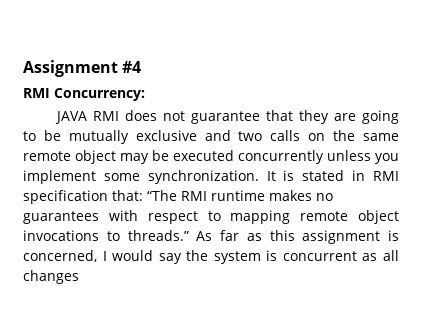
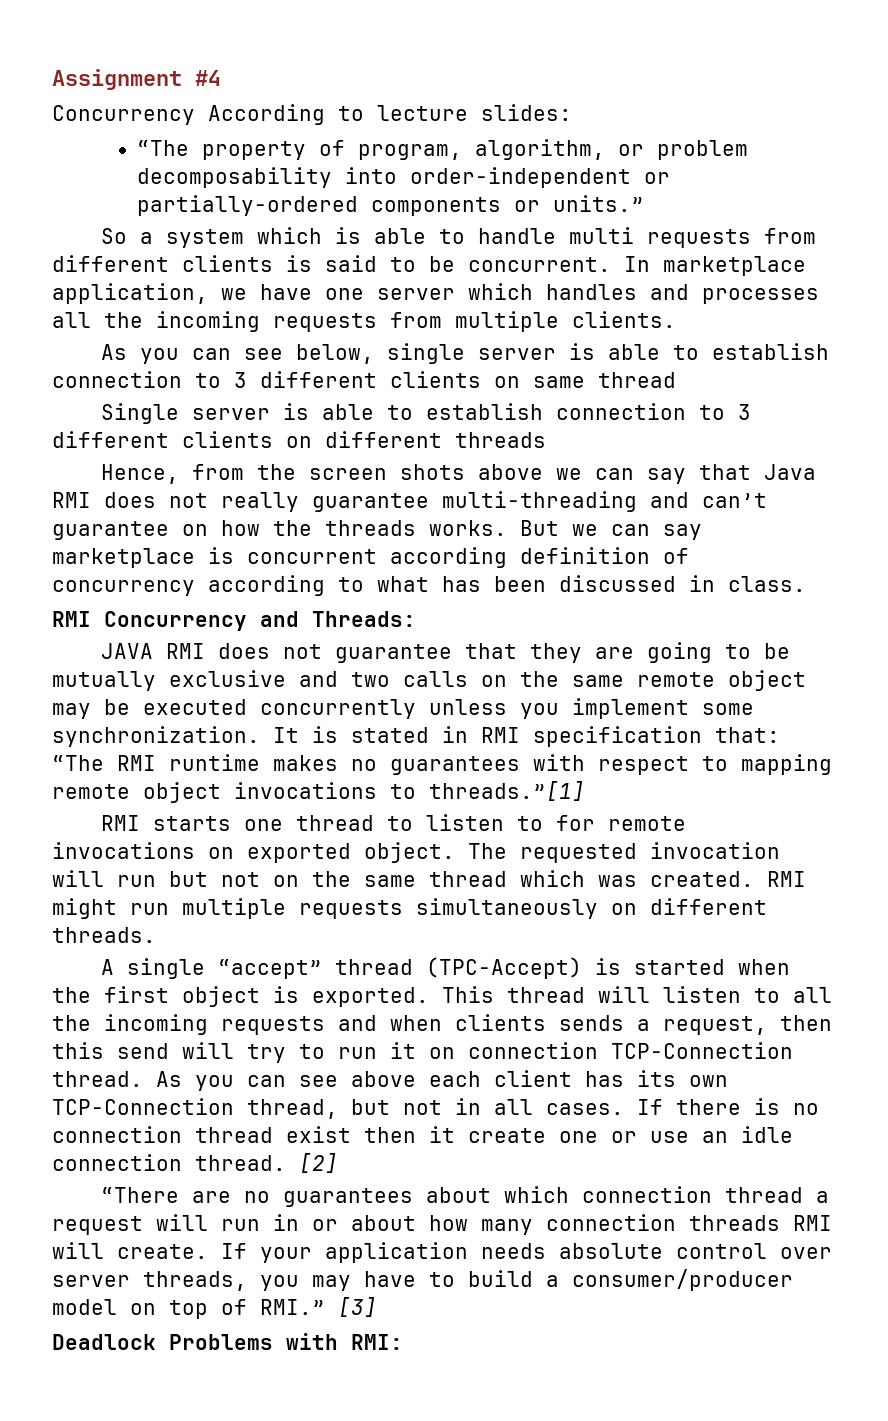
[23,88,145,101] RMI Concurrency: -> [52,104,572,125] [136,139,748,160] [136,167,670,188] [136,195,644,216] [101,227,817,248] [52,255,806,276] [52,283,819,304] [52,311,676,332] [101,343,830,364] [52,371,676,388] [101,403,752,424] [52,431,546,448] [101,464,817,484] [52,491,767,512] [52,520,702,540] [52,547,689,568] [52,575,806,596] [52,611,416,631] Concurrency According to lecture slides: // “The property of program, algorithm, or problem decomposability into order-independent or partially-ordered components or units.” // So a system which is able to handle multi requests from different clients is said to be concurrent. In marketplace application, we have one server which handles and processes all the incoming requests from multiple clients. // As you can see below, single server is able to establish connection to 3 different clients on same thread // Single server is able to establish connection to 3 different clients on different threads // Hence, from the screen shots above we can say that Java RMI does not really guarantee multi-threading and can’t guarantee on how the threads works. But we can say marketplace is concurrent according definition of concurrency according to what has been discussed in class. // RMI Concurrency and Threads:
[127,230,399,244] [23,250,399,264] [23,270,79,284] threads.” As far as this assignment is concerned, I would say the system is concurrent as all changes -> [429,781,585,801] [101,814,687,831] [52,842,780,863] [52,870,806,887] [52,898,767,919] [52,927,156,943] [101,957,791,979] [52,986,832,1007] [52,1014,832,1035] [52,1042,793,1063] [52,1070,728,1091] [52,1098,819,1119] [52,1126,793,1143] [52,1153,338,1173] [101,1186,830,1207] [52,1214,832,1235] [52,1242,832,1263] [52,1269,793,1291] [52,1297,377,1319] [52,1333,403,1350] threads.”[1] // RMI starts one thread to listen to for remote invocations on exported object. The requested invocation will run but not on the same thread which was created. RMI might run multiple requests simultaneously on different threads. // A single “accept” thread (TPC-Accept) is started when the first object is exported. This thread will listen to all the incoming requests and when clients sends a request, then this send will try to run it on connection TCP-Connection thread. As you can see above each client has its own TCP-Connection thread, but not in all cases. If there is no connection thread exist then it create one or use an idle connection thread. [2] // “There are no guarantees about which connection thread a request will run in or about how many connection threads RMI will create. If your application needs absolute control over server threads, you may have to build a consumer/producer model on top of RMI.” [3] // Deadlock Problems with RMI:

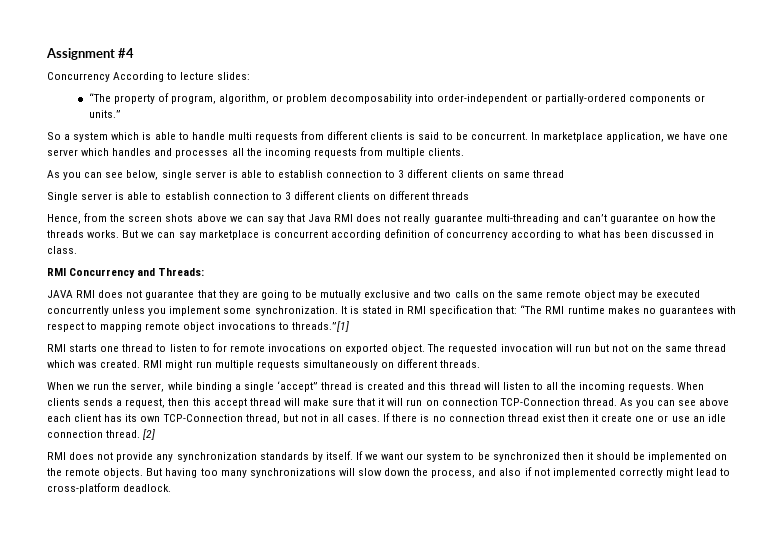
[101,957,791,979] [52,986,494,1007] A single “accept” thread (TPC-Accept) is started when the first object is exported. This -> [47,381,447,392] When we run the server, while binding a single ‘accept” thread is created and this
[221,1015,442,1035] requests and when -> [628,382,705,392] requests. When
[117,1042,416,1063] send will try to run it -> [213,398,423,408] accept thread will make sure that it will run
[101,1186,830,1207] [52,1214,832,1235] [52,1242,832,1263] [52,1269,793,1291] [52,1297,377,1319] [52,1333,403,1350] “There are no guarantees about which connection thread a request will run in or about how many connection threads RMI will create. If your application needs absolute control over server threads, you may have to build a consumer/producer model on top of RMI.” [3] // Deadlock Problems with RMI: -> [47,451,728,462] [47,467,731,478] [47,483,172,494] RMI does not provide any synchronization standards by itself. If we want our system to be synchronized then it should be implemented on the remote objects. But having too many synchronizations will slow down the process, and also if not implemented correctly might lead to cross-platform deadlock.

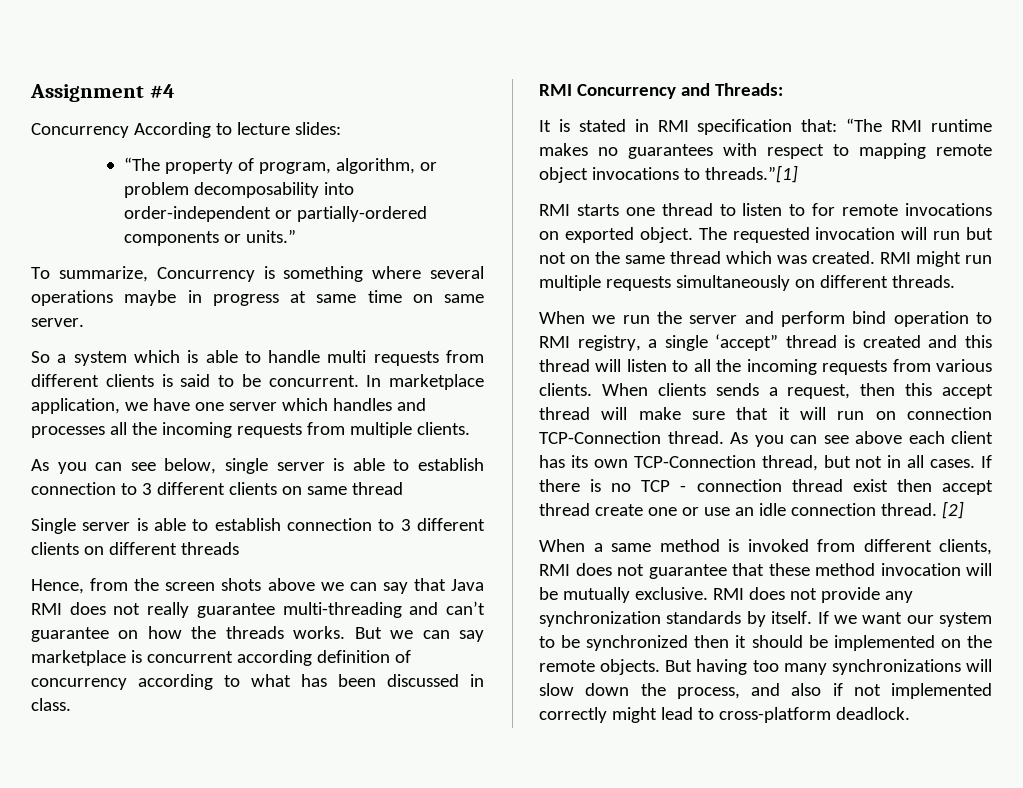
(121, 114) none -> [31,266,484,282] [31,290,484,306] [31,318,84,327] // To summarize, Concurrency is something where several operations maybe in progress at same time on same server.
[47,290,701,300] [47,306,338,316] JAVA RMI does not guarantee that they are going to be mutually exclusive and two calls on the same remote object may be executed concurrently unless you implement some synchronization. -> (783, 89) none
[130,382,232,392] server, while binding -> [689,311,992,327] [539,335,641,351] server and perform bind operation to RMI registry,
[628,382,675,392] requests. -> [822,359,993,375] [539,383,592,396] requests from various clients.
(446, 419) none -> [641,480,687,492] TCP -
[592,414,599,422] it -> [942,480,993,495] [539,503,590,516] accept thread
(156, 434) none -> [539,539,992,555] [539,563,992,579] [539,587,708,603] When a same method is invoked from different clients, RMI does not guarantee that these method invocation will be mutually exclusive.

